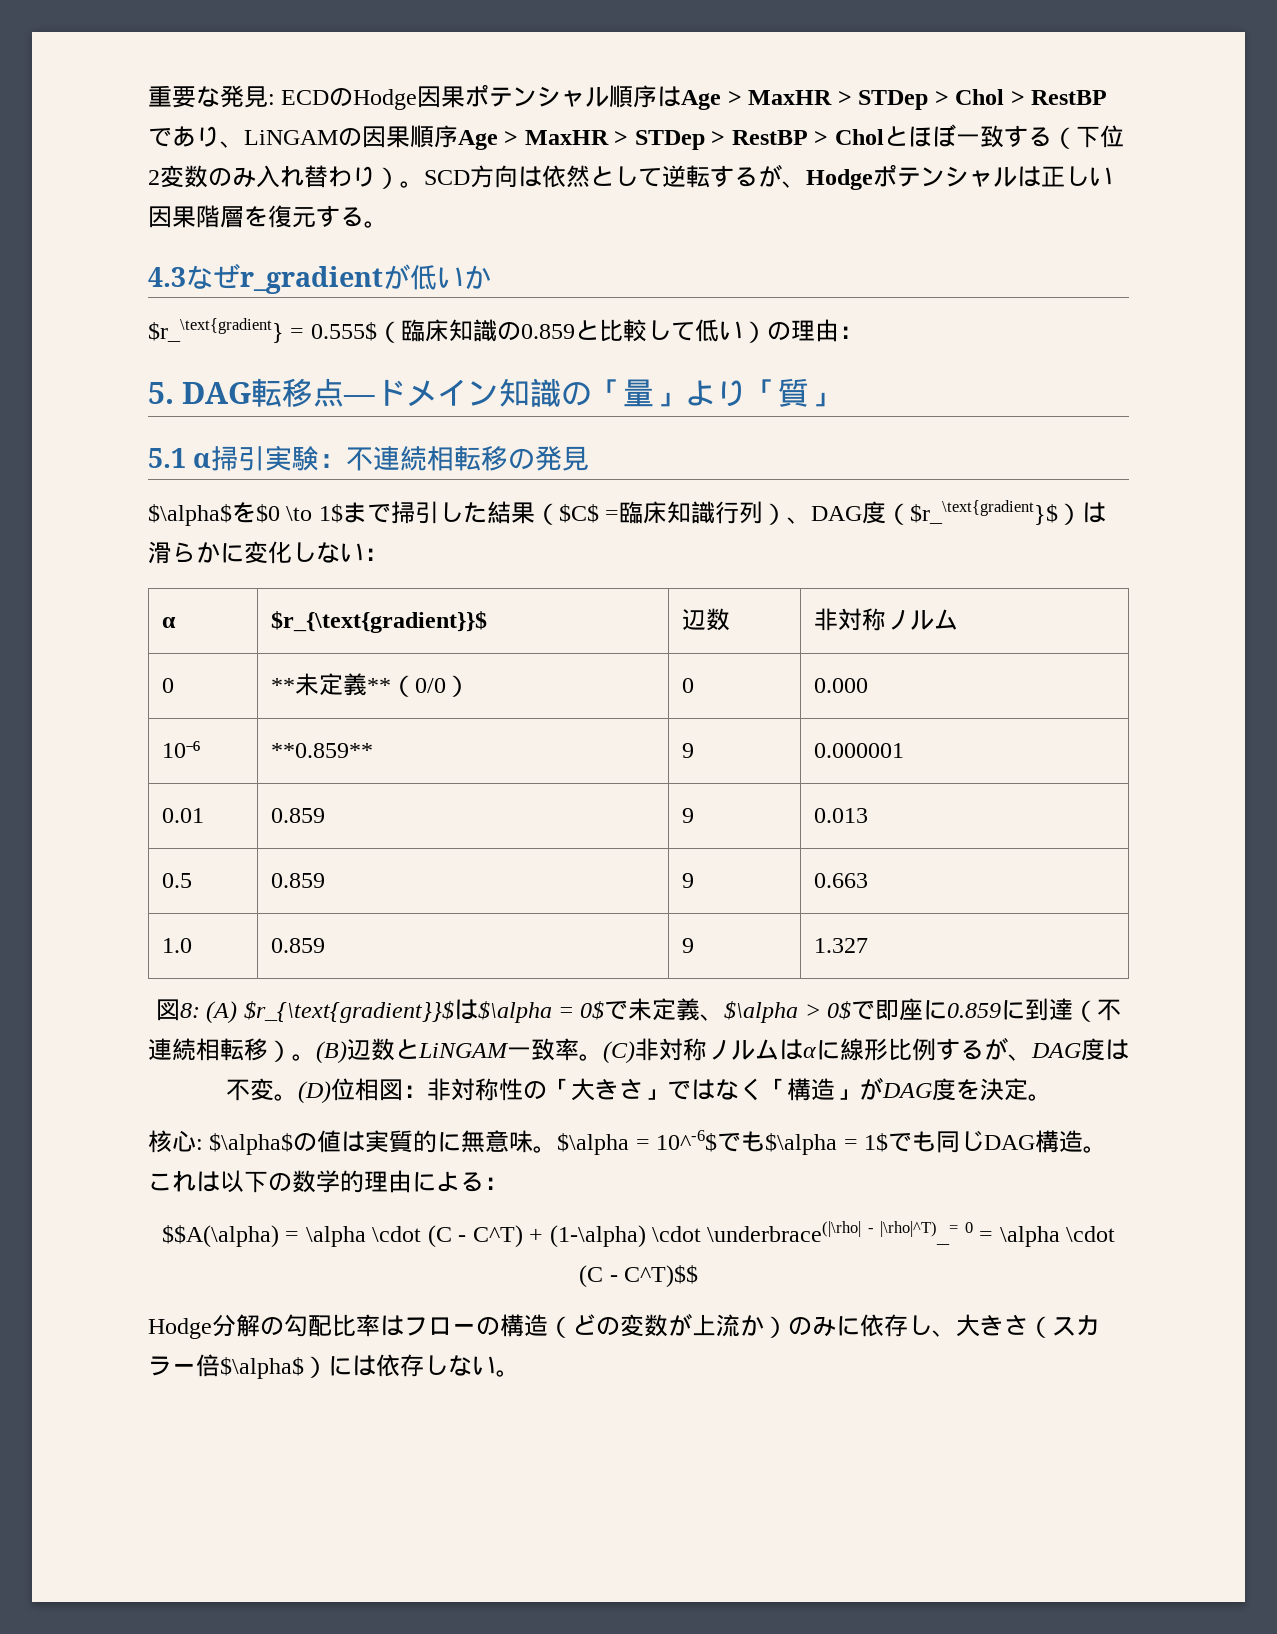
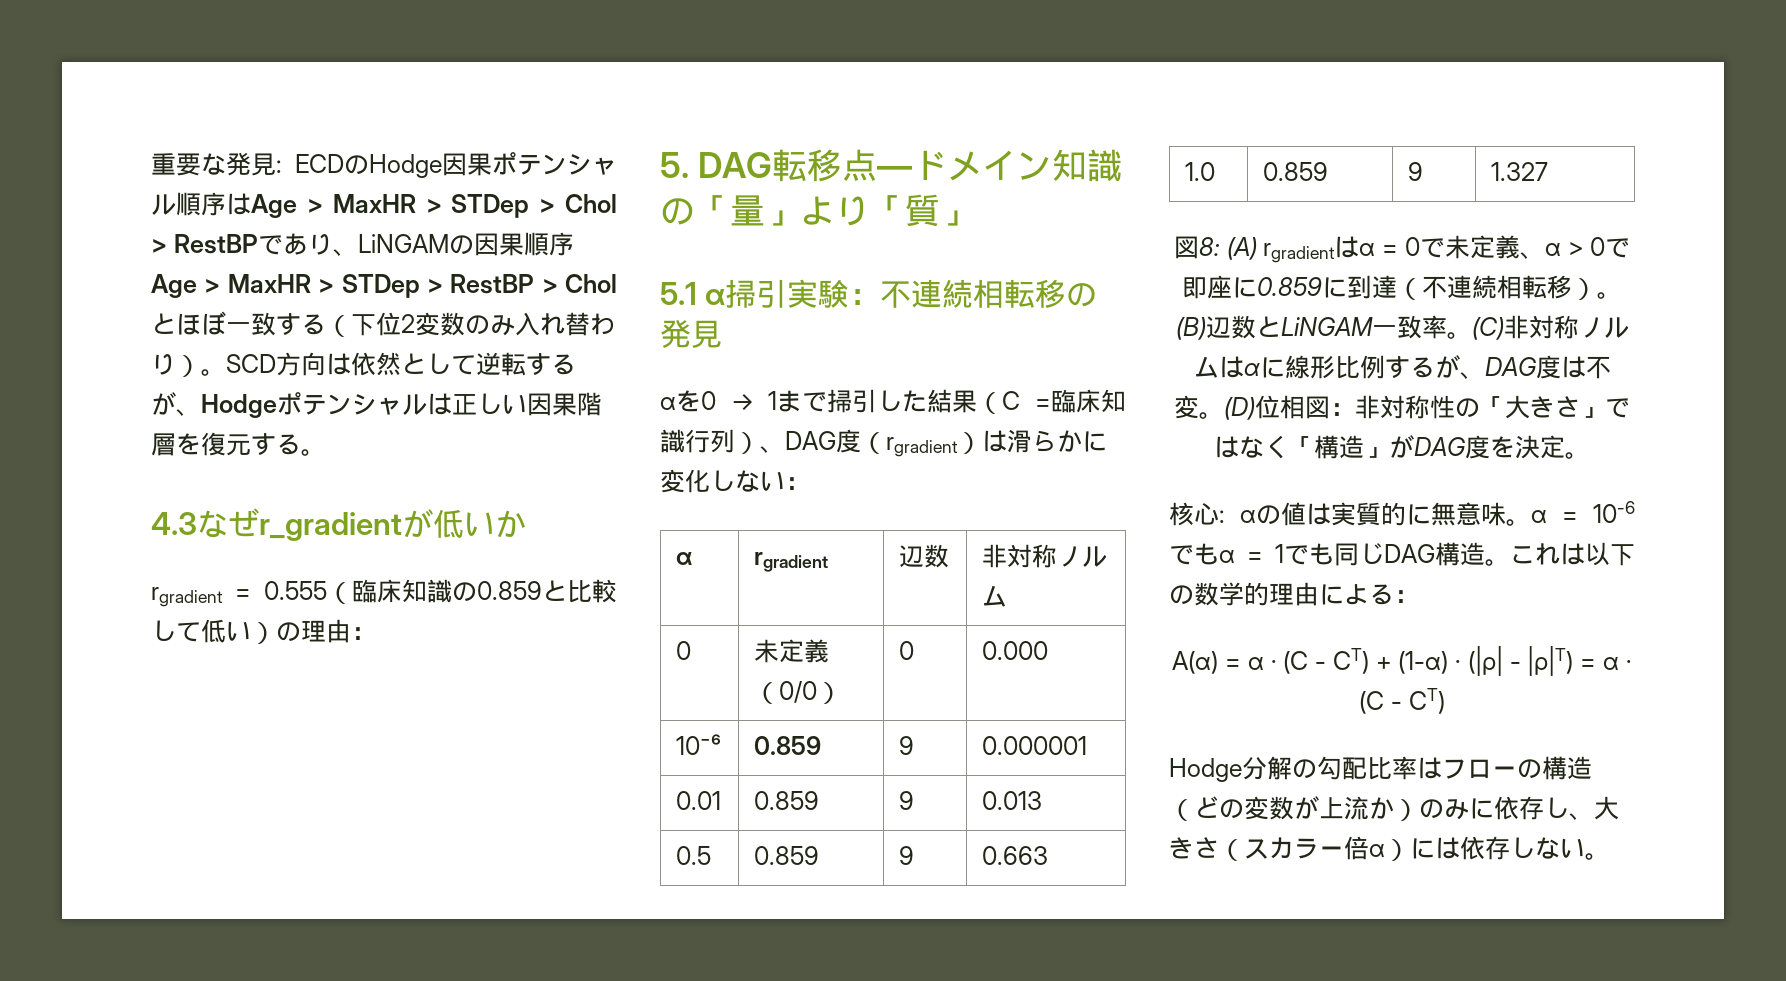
[148,318,377,343] $r_\text{gradient} = 0.555$ -> [151,581,327,607] rgradient = 0.555
[148,502,343,526] $\alpha$を$0 \to 1$ -> [660,390,778,412] αを0 → 1
[558,504,599,523] $C$ -> [1002,391,1021,410] C
[910,500,1059,525] $r_\text{gradient}$ -> [886,437,958,457] rgradient
[271,611,488,633] $r_{\text{gradient}}$ -> [754,552,829,572] rgradient
[271,673,392,696] **未定義** -> [754,639,830,663] 未定義
[271,743,374,758] **0.859** -> [754,736,822,755] 0.859
[243,998,852,1023] $r_{\text{gradient}}$は$\alpha = 0$で未定義、$\alpha > 0$ -> [1263,235,1606,263] rgradientはα = 0で未定義、α > 0
[209,1133,294,1155] $\alpha$ -> [1240,510,1256,523] α
[557,1130,889,1155] $\alpha = 10^-6$でも$\alpha = 1$ -> [1531,501,1635,523] [1169,543,1284,565] α = 10-6でもα = 1
[161,1221,1116,1248] [579,1265,698,1288] $$A(\alpha) = \alpha \cdot (C - C^T) + (1-\alpha) \cdot \underbrace(|\rho| - |\rho|^T)_= 0 = \alpha \cdot (C - C^T)$$ -> [1172,646,1632,676] [1359,688,1445,714] A(α) = α · (C - CT) + (1-α) · (|ρ| - |ρ|T) = α · (C - CT)
[220,1357,304,1379] $\alpha$ -> [1369,844,1385,857] α

